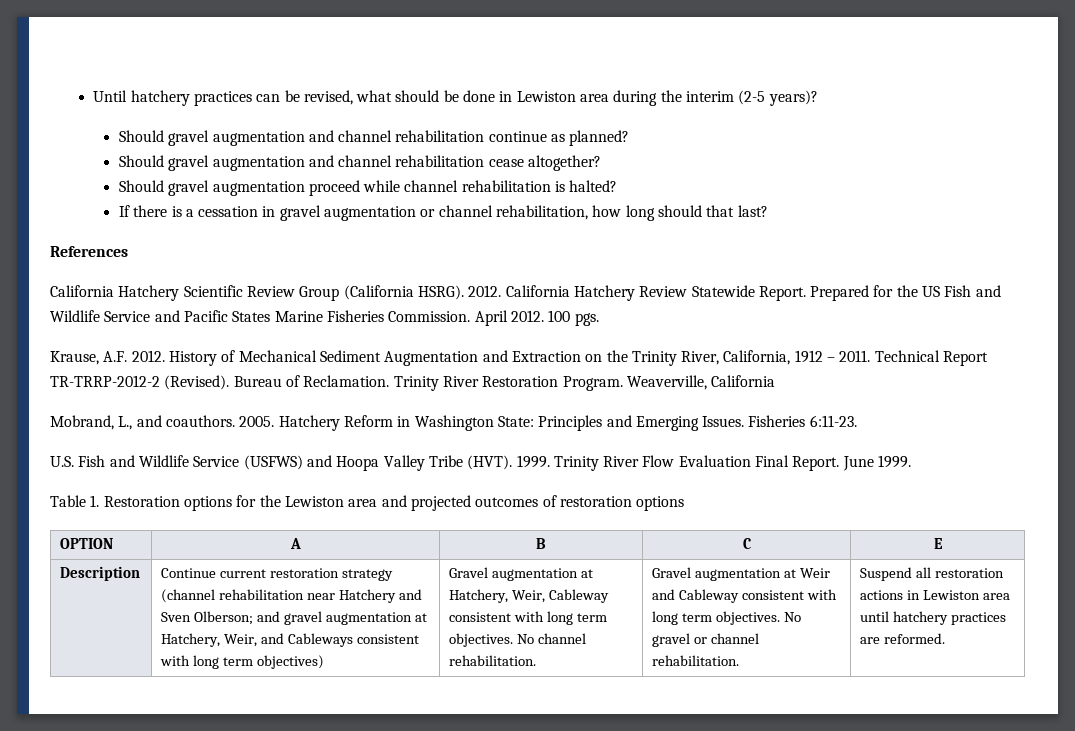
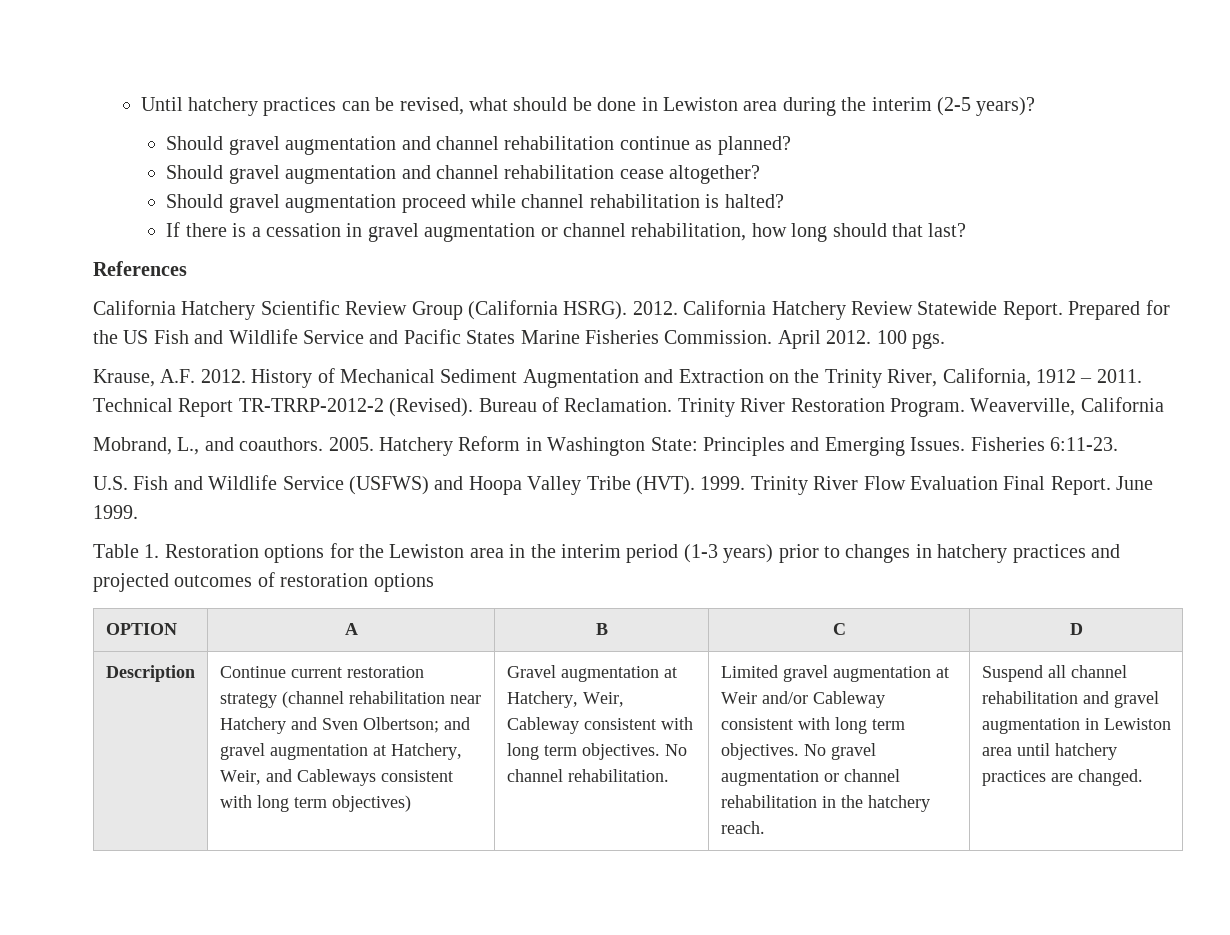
(378, 503) none -> [509,544,1086,563] in the interim period (1-3 years) prior to changes in hatchery practices
[933,538,943,549] E -> [1069,623,1083,635] D
[194,611,254,625] Olberson; -> [362,717,439,733] Olbertson;
[652,567,692,578] Gravel -> [720,665,828,682] Limited gravel
[652,589,676,600] and -> [761,691,808,704] and/or
[694,633,760,644] [652,655,740,666] [860,567,1005,581] [860,590,904,600] or channel rehabilitation. | Suspend all restoration actions -> [720,769,900,786] [720,795,930,812] [720,821,765,834] [981,665,1127,682] [981,691,1159,708] [981,718,1080,734] augmentation or channel rehabilitation in the hatchery reach. | Suspend all channel rehabilitation and gravel augmentation
[884,633,946,644] reformed. -> [1077,769,1143,786] changed.

